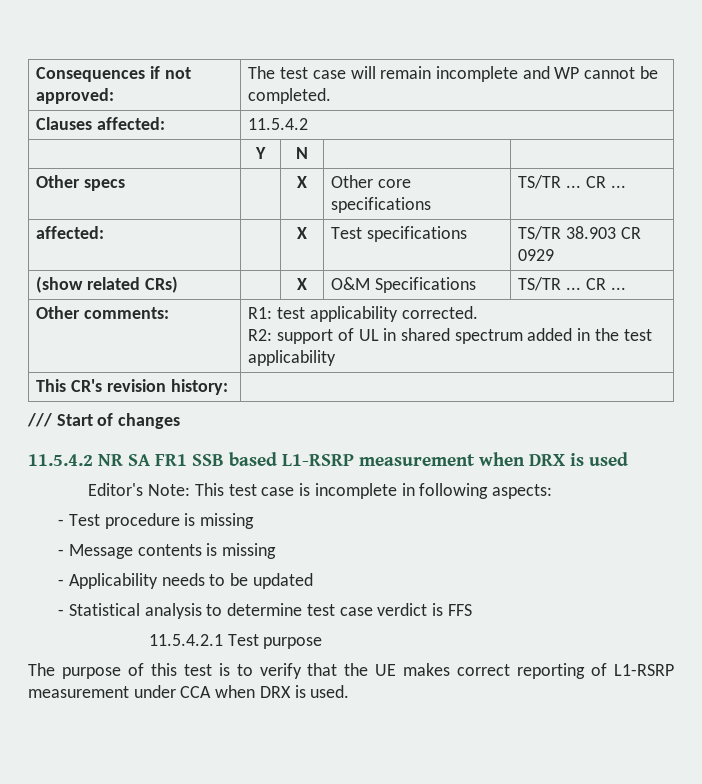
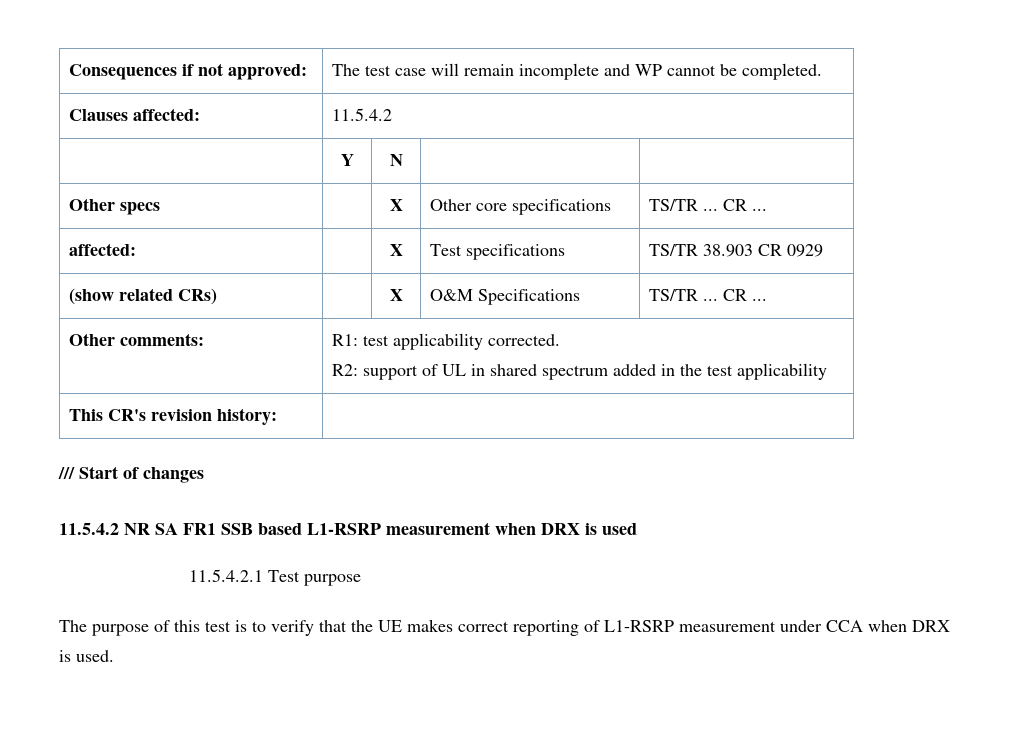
[88,483,553,499] [58,513,255,529] [58,543,277,559] [58,573,313,589] [58,603,472,619] // Editor's Note: This test case is incomplete in following aspects: // - Test procedure is missing // - Message contents is missing // - Applicability needs to be updated // - Statistical analysis to determine test case verdict is FFS -> (637, 529) none

